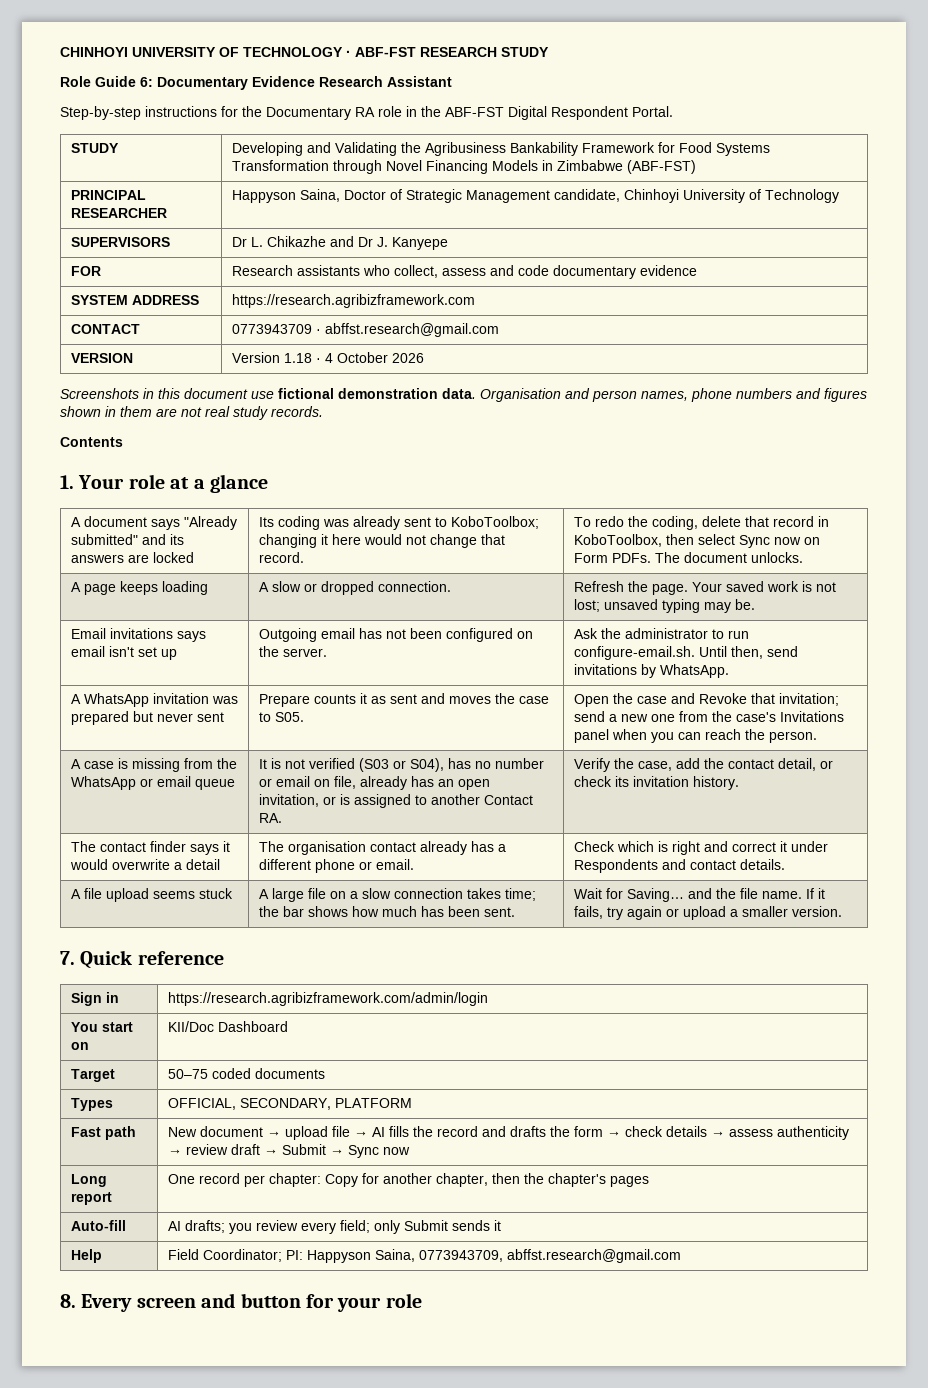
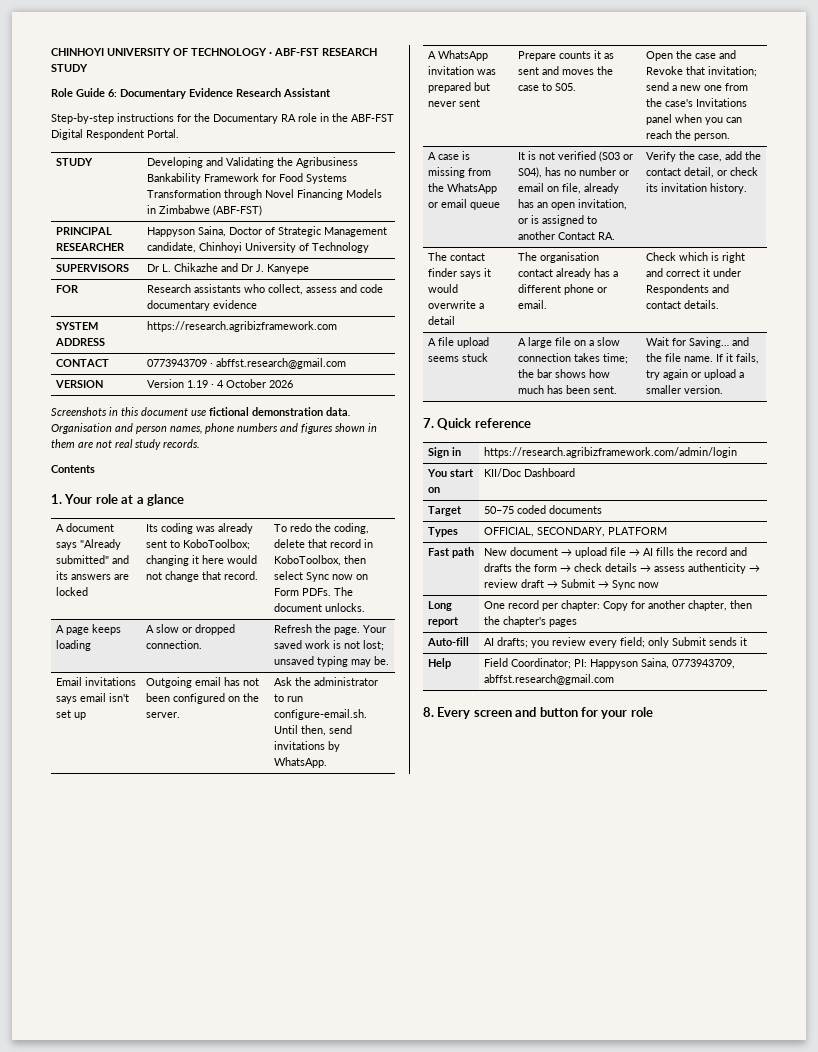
[283,353,312,363] 1.18 -> [187,380,209,388] 1.19

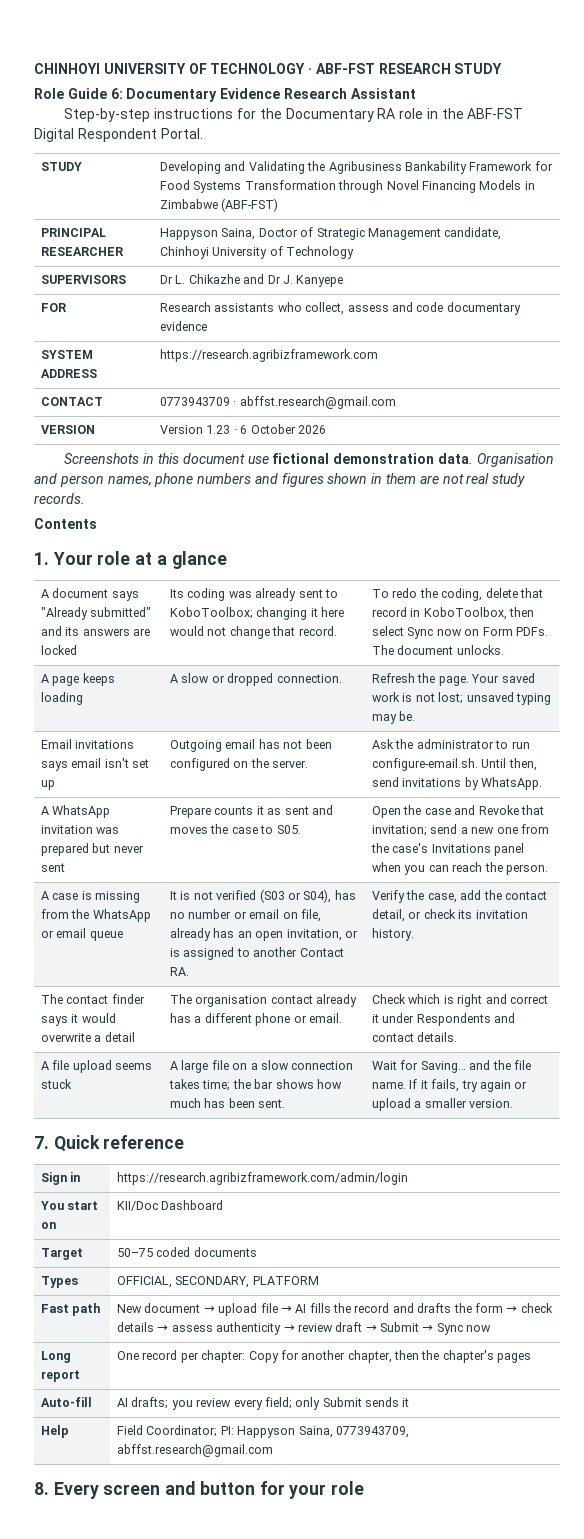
[187,380,225,388] 1.19 · 4 -> [206,425,248,434] 1.23 · 6

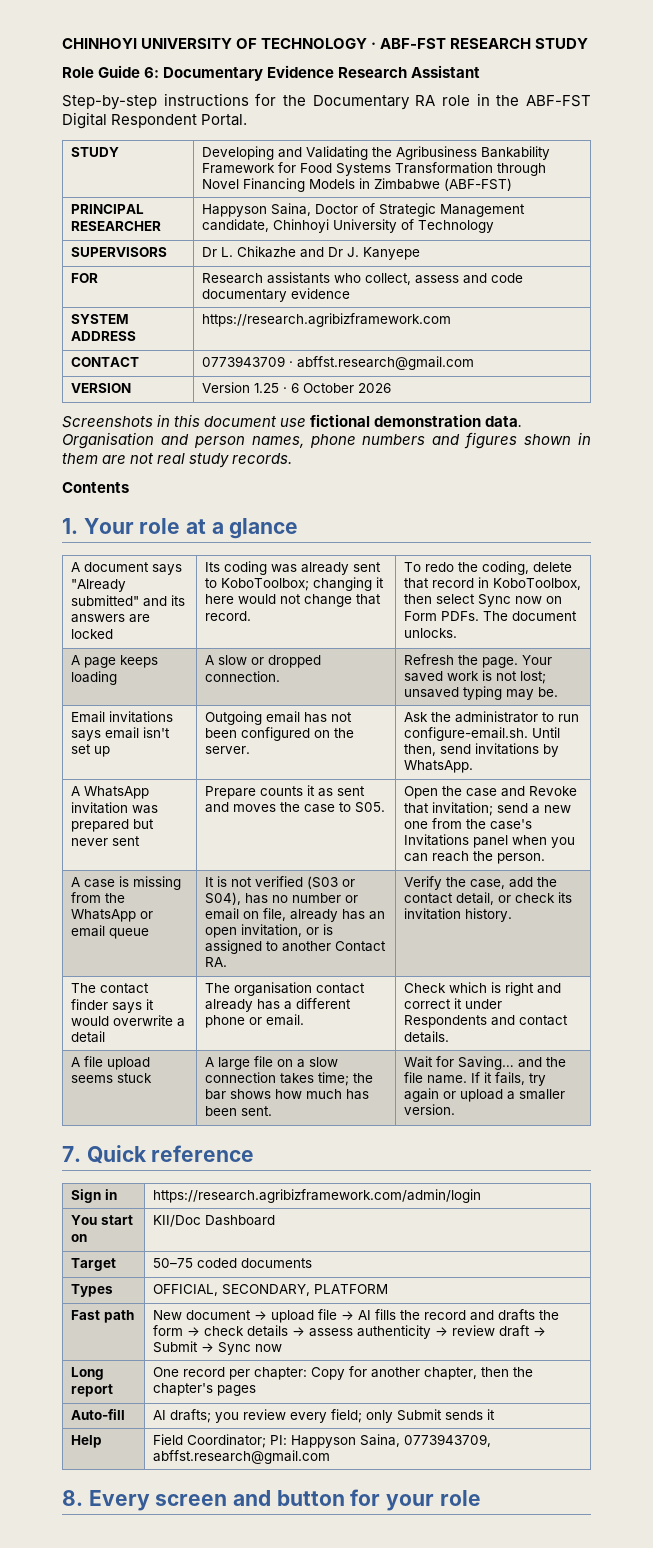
[206,425,231,434] 1.23 -> [254,383,280,393] 1.25

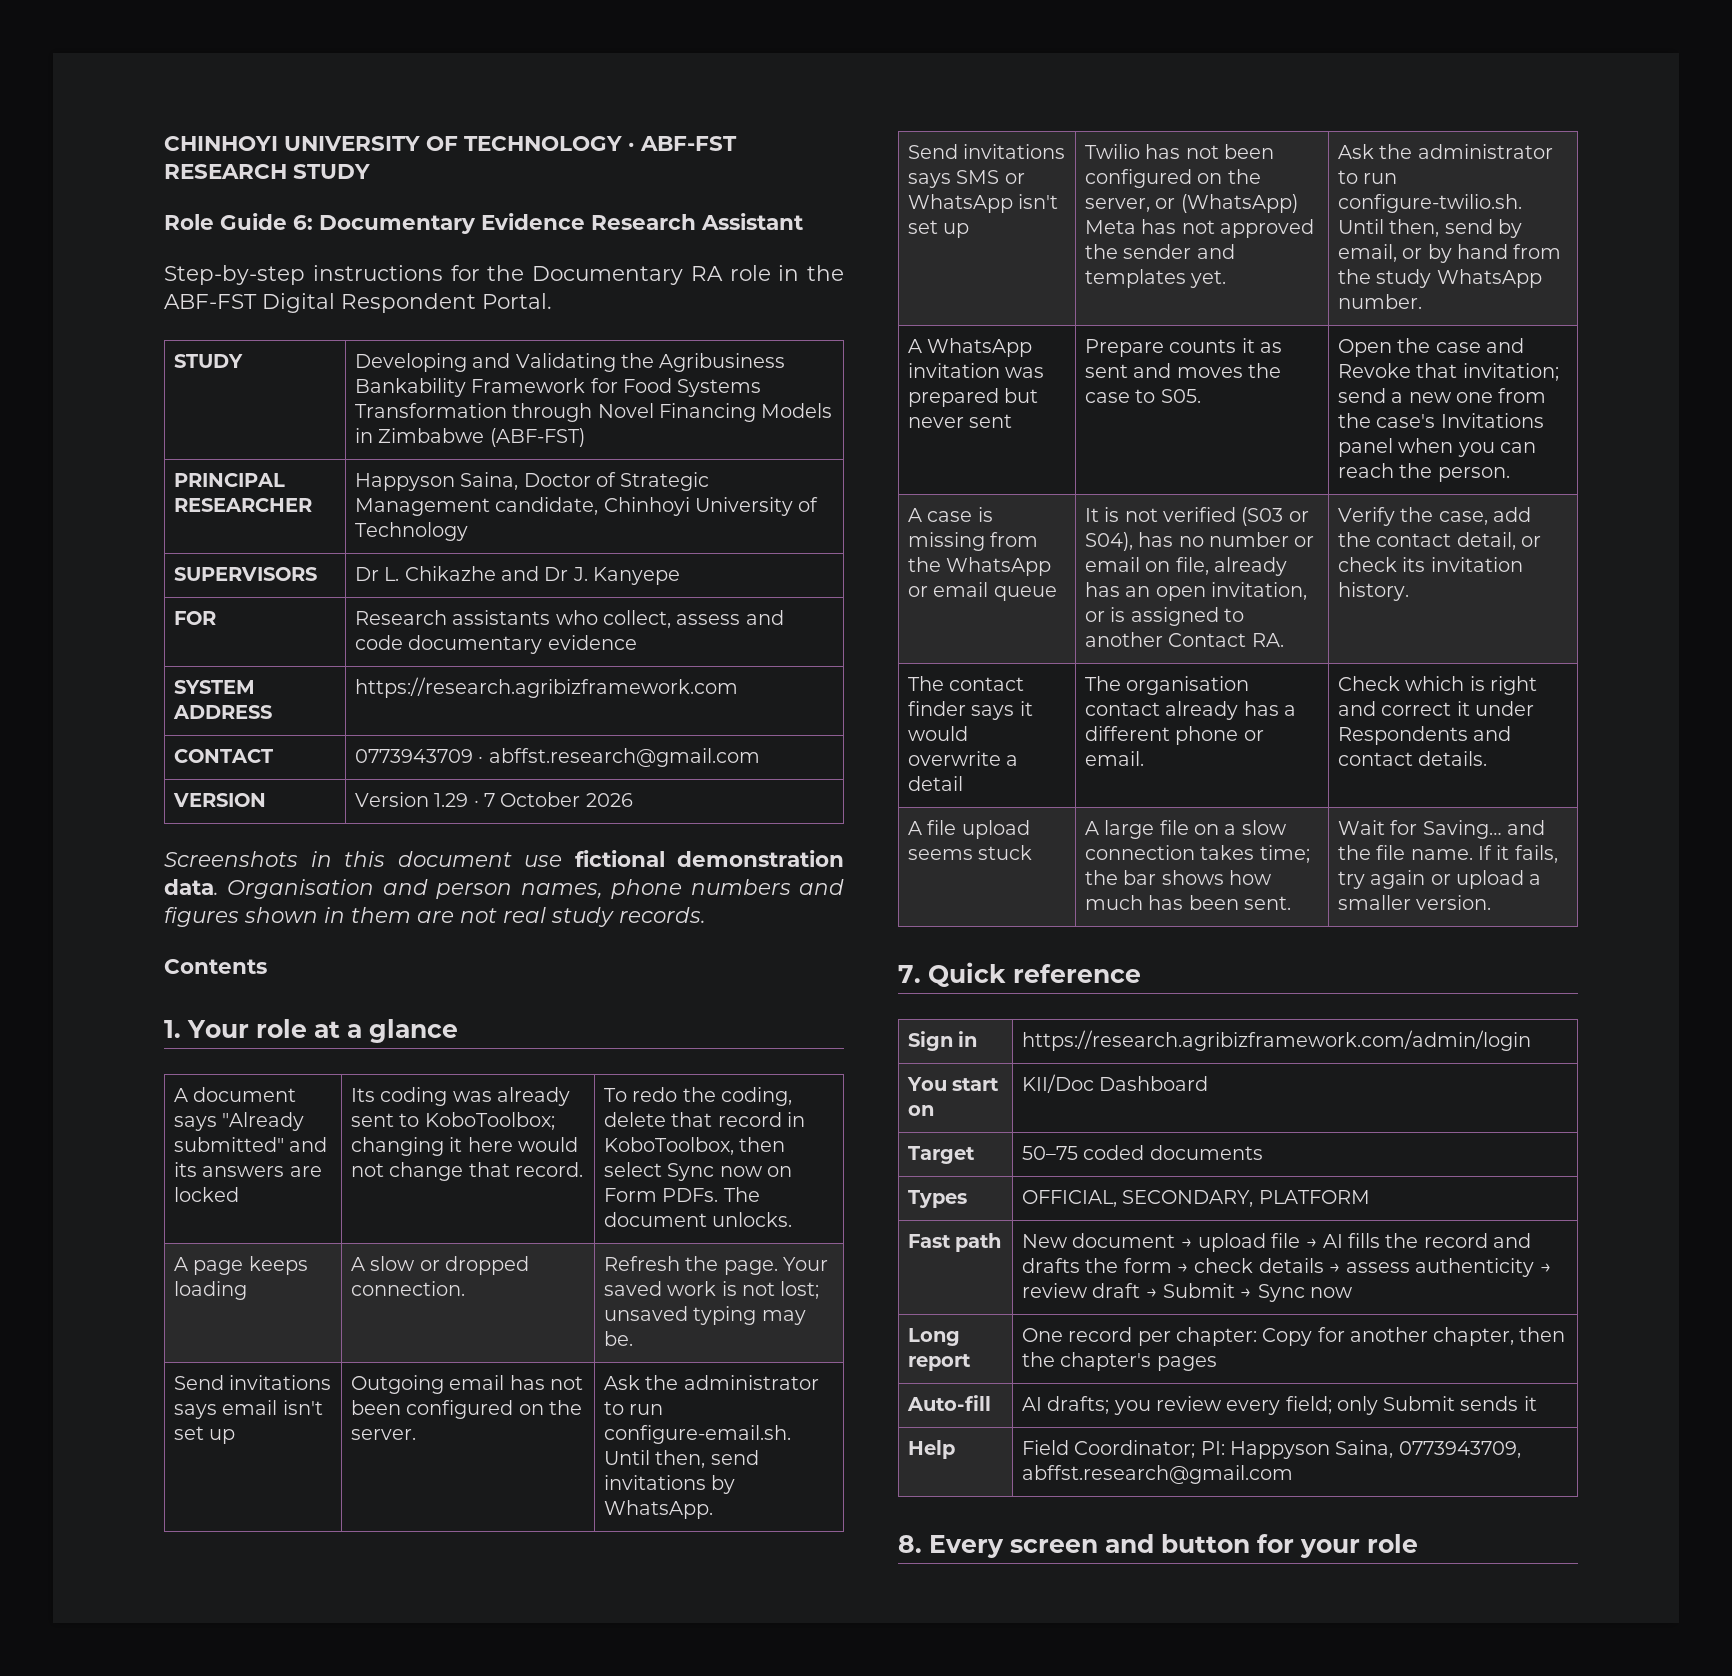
[254,383,300,393] 1.25 · 6 -> [434,793,495,807] 1.29 · 7
[71,711,106,723] Email -> [174,1375,225,1390] Send
(474, 766) none -> [908,144,1066,159] [908,170,1025,188] [908,194,1059,213] [908,220,970,238] [1085,144,1274,159] [1085,169,1261,188] [1085,194,1298,213] [1085,219,1314,238] [1085,244,1235,259] [1085,269,1227,288] [1338,144,1553,159] [1338,170,1398,184] [1338,194,1523,213] [1338,219,1522,238] [1338,244,1562,263] [1338,269,1542,288] [1338,294,1423,309] // Send invitations says SMS or WhatsApp isn't set up | Twilio has not been configured on the server, or (WhatsApp) Meta has not approved the sender and templates yet. | Ask the administrator to run configure-twilio.sh. Until then, send by email, or by hand from the study WhatsApp number.

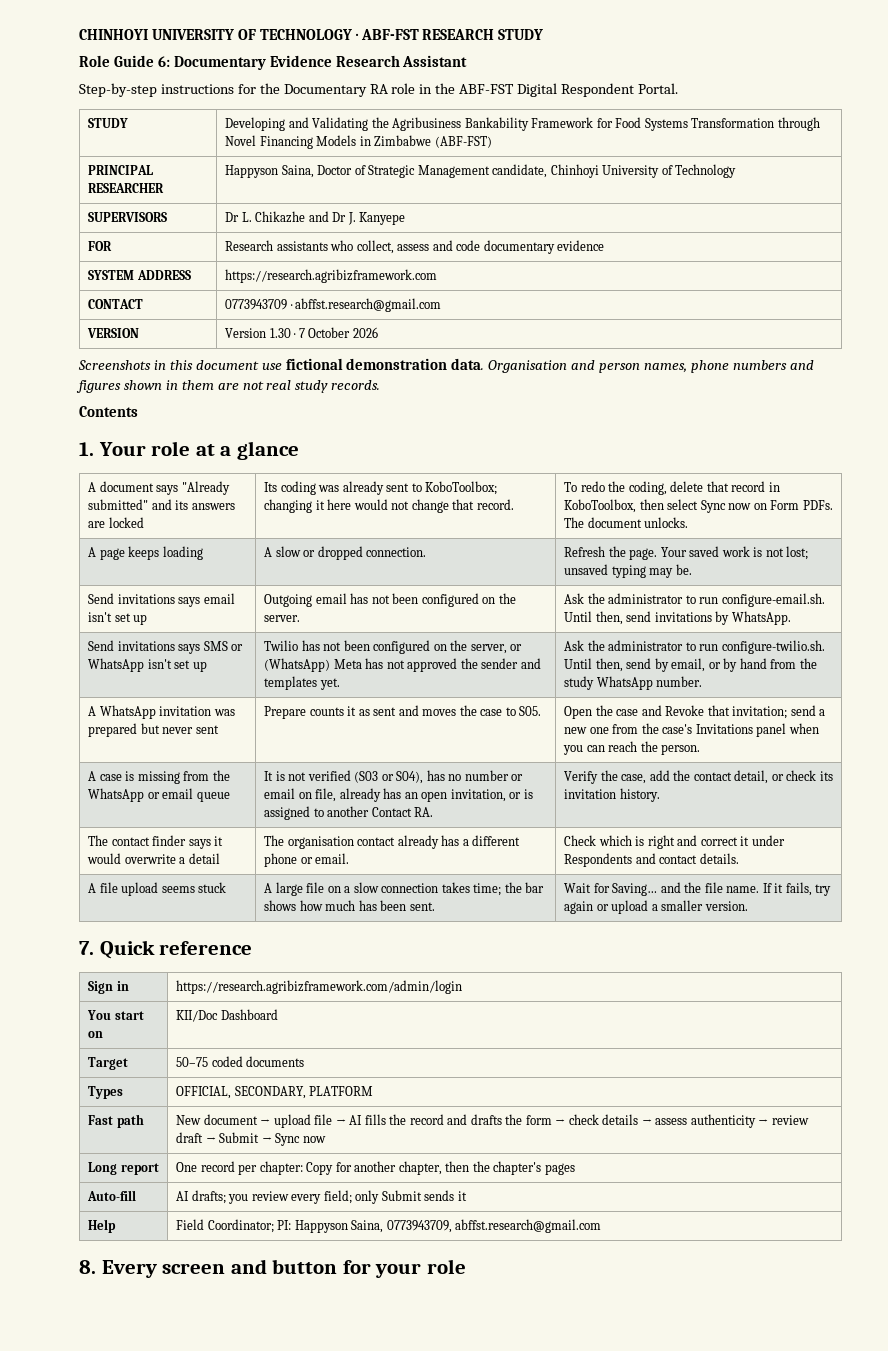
[434,793,469,807] 1.29 -> [269,328,291,338] 1.30

